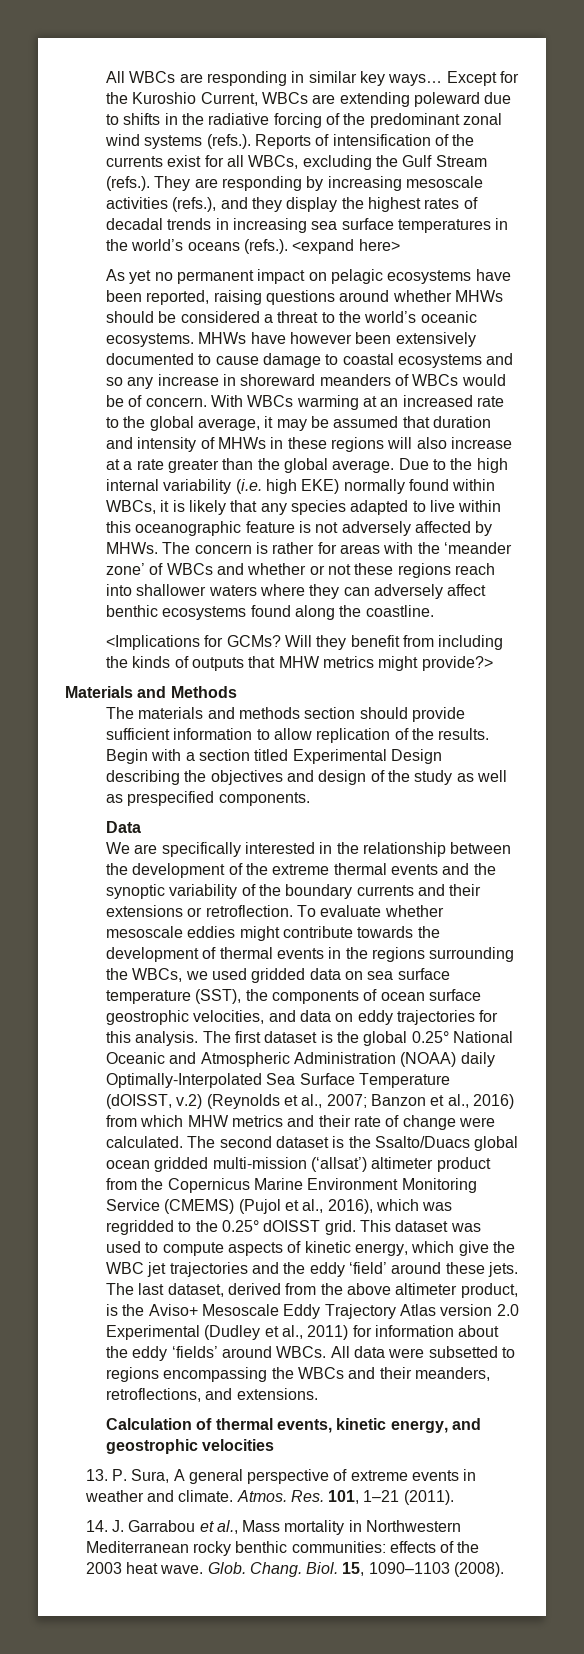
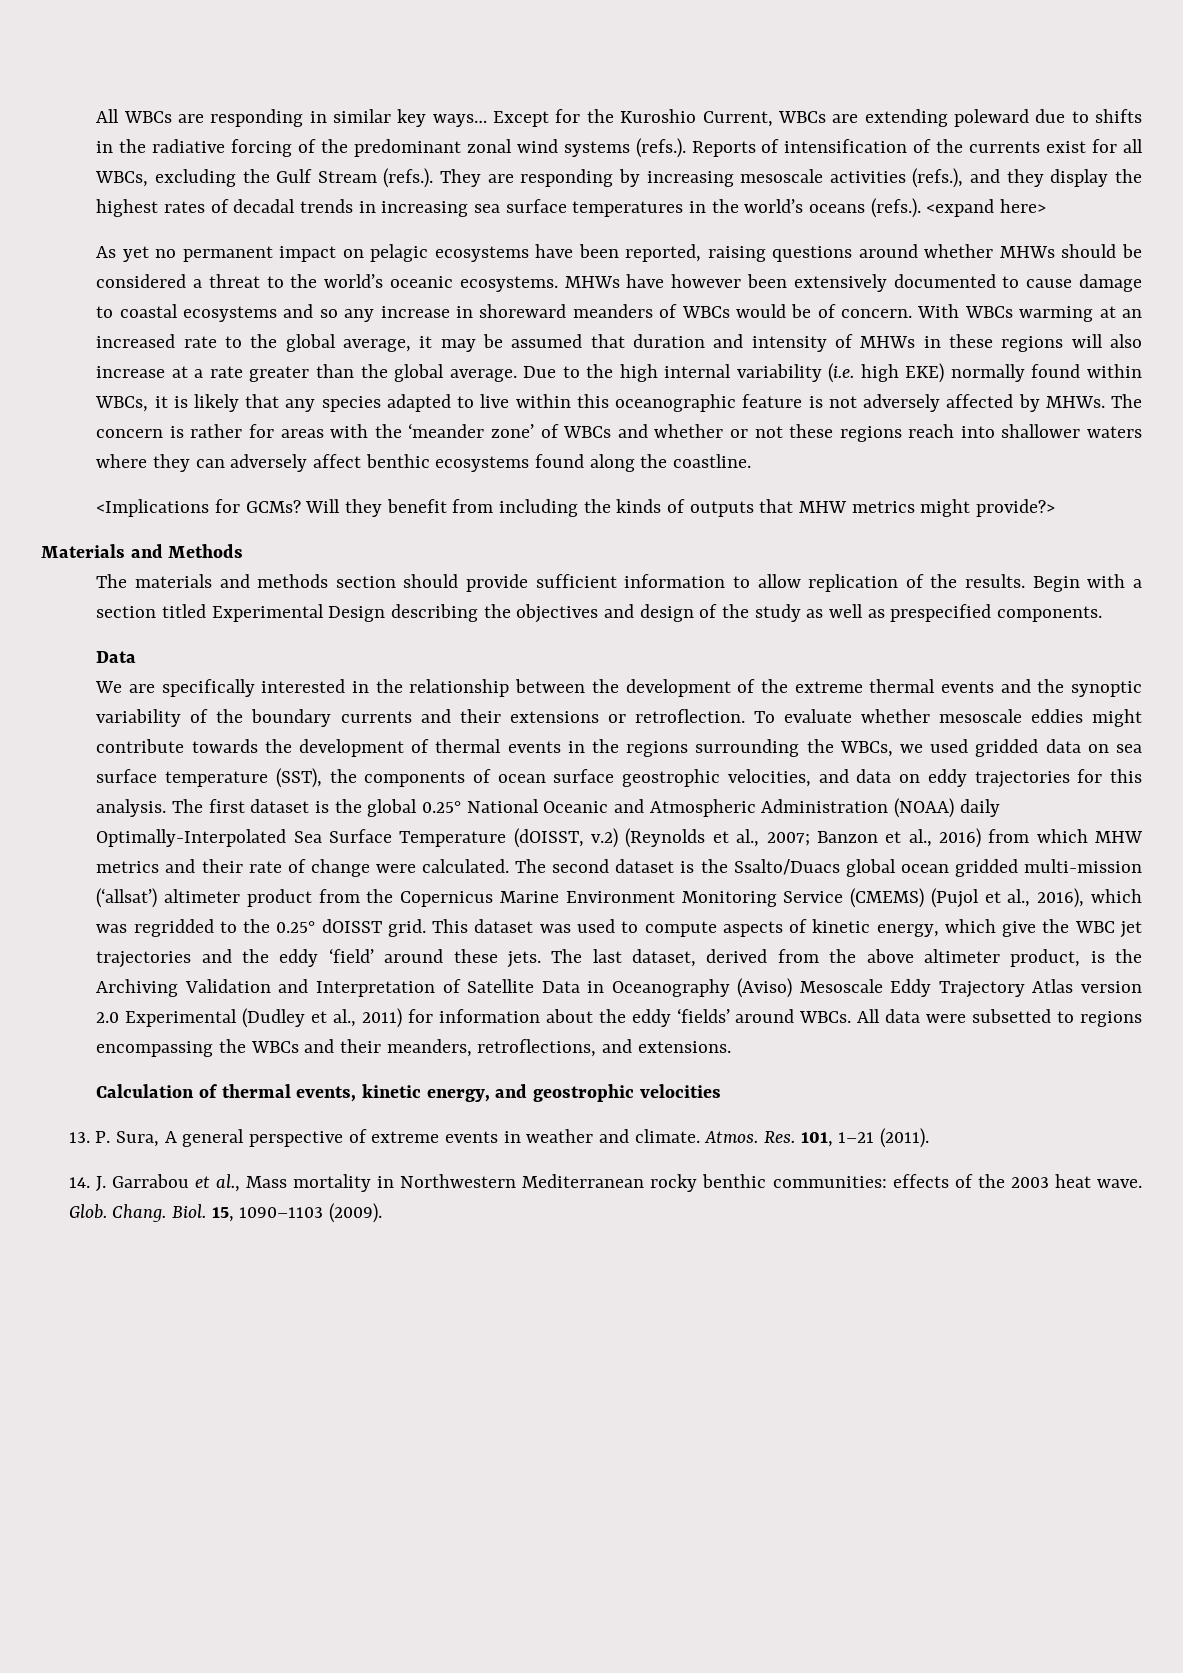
[148,1304,198,1316] Aviso+ -> [96,978,793,998] Archiving Validation and Interpretation of Satellite Data in Oceanography (Aviso)
[454,1562,505,1577] (2008). -> [329,1203,383,1223] (2009).

